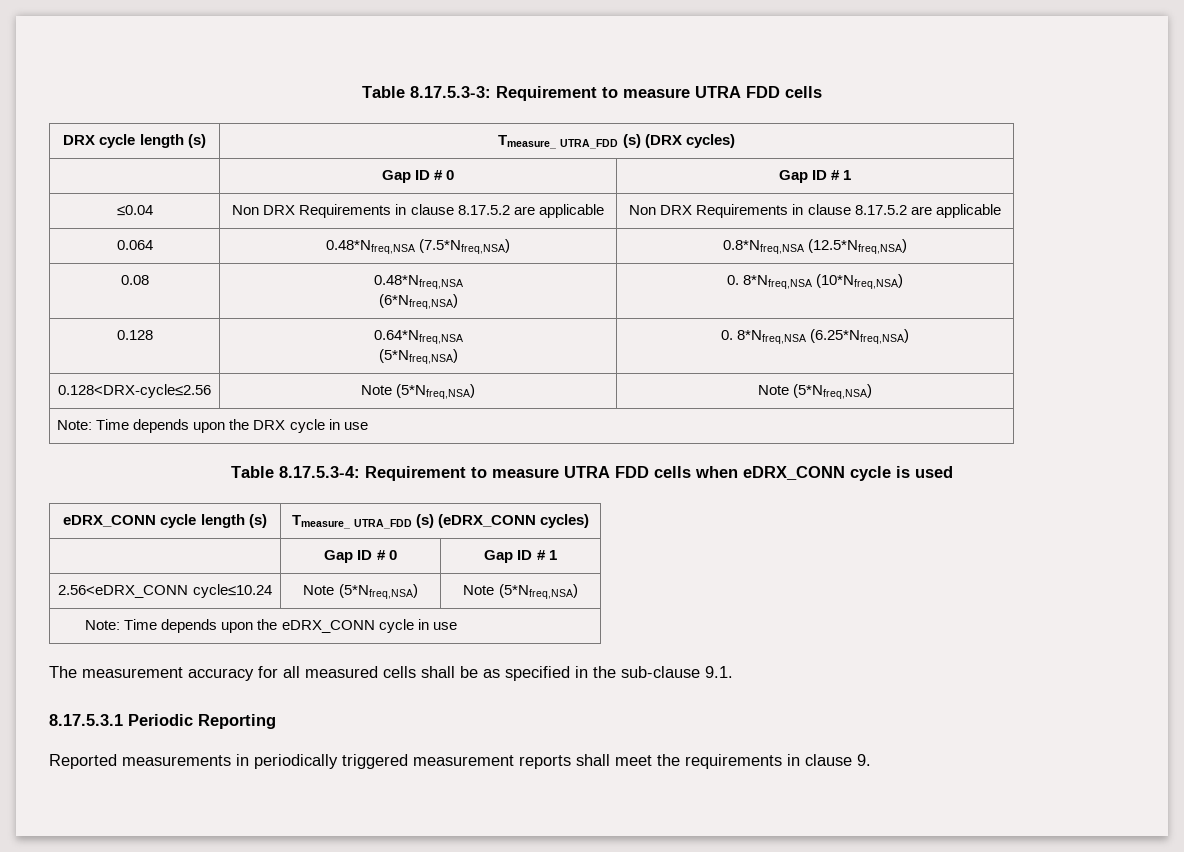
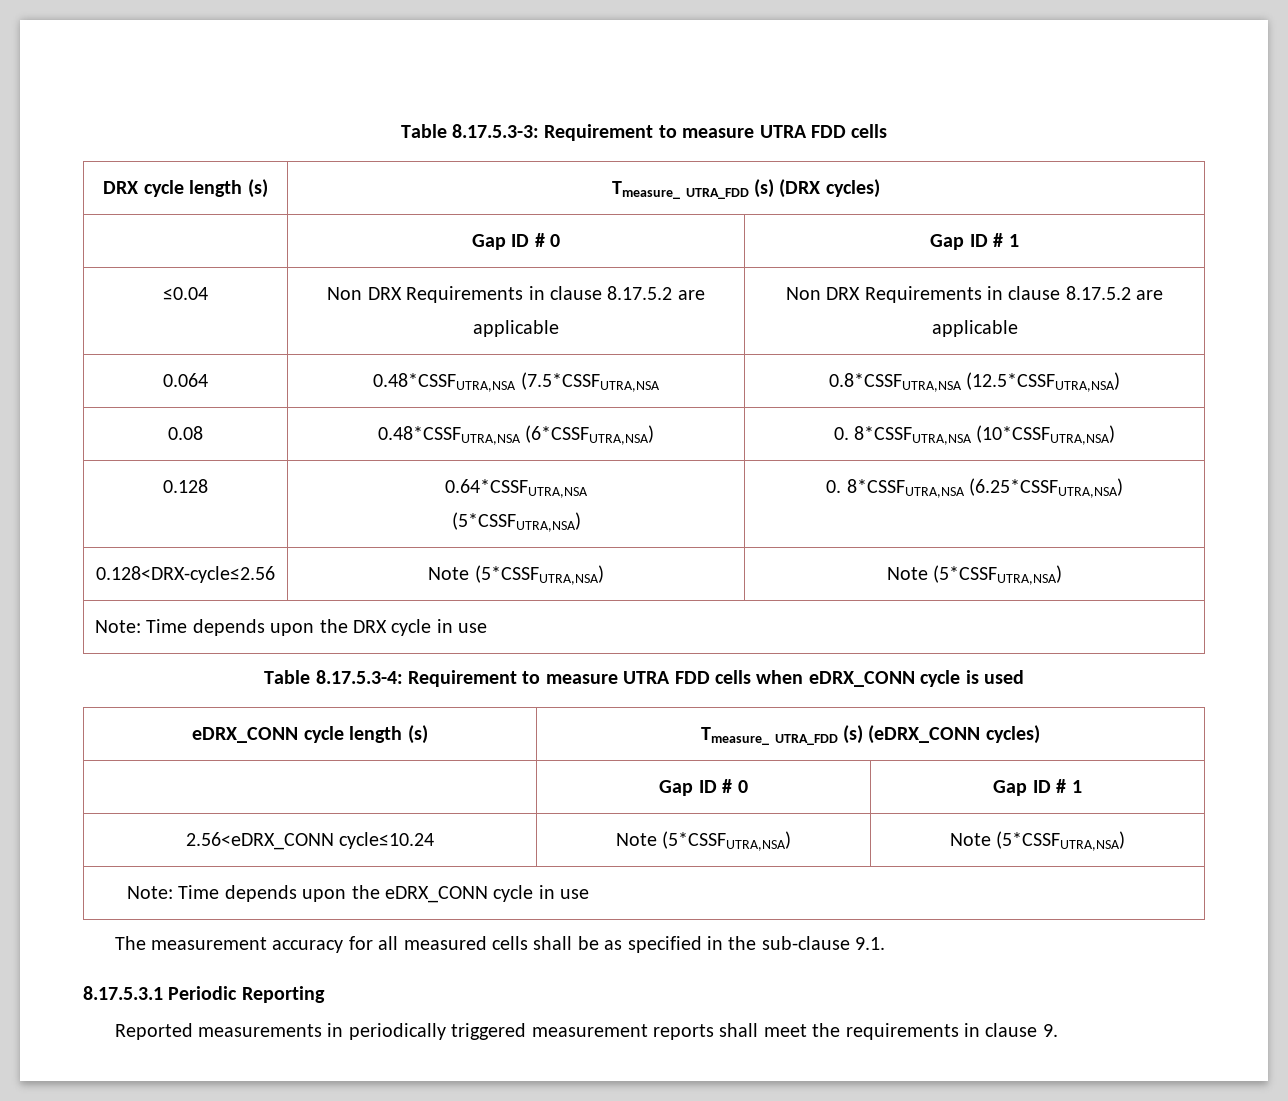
[325,239,511,254] [722,239,908,254] 0.48*Nfreq,NSA (7.5*Nfreq,NSA) | 0.8*Nfreq,NSA (12.5*Nfreq,NSA) -> [373,372,660,392] [828,372,1121,392] 0.48*CSSFUTRA,NSA (7.5*CSSFUTRA,NSA | 0.8*CSSFUTRA,NSA (12.5*CSSFUTRA,NSA)
[373,275,463,289] [378,294,458,309] [726,274,904,289] 0.48*Nfreq,NSA // (6*Nfreq,NSA) | 0. 8*Nfreq,NSA (10*Nfreq,NSA) -> [377,425,655,445] [833,425,1116,445] 0.48*CSSFUTRA,NSA (6*CSSFUTRA,NSA) | 0. 8*CSSFUTRA,NSA (10*CSSFUTRA,NSA)
[373,330,463,344] [378,349,458,364] [720,329,910,344] 0.64*Nfreq,NSA // (5*Nfreq,NSA) | 0. 8*Nfreq,NSA (6.25*Nfreq,NSA) -> [445,479,588,498] [451,512,581,532] [826,478,1123,498] 0.64*CSSFUTRA,NSA // (5*CSSFUTRA,NSA) | 0. 8*CSSFUTRA,NSA (6.25*CSSFUTRA,NSA)
[396,384,476,399] [757,384,873,399] (5*Nfreq,NSA) | Note (5*Nfreq,NSA) -> [474,565,604,585] [886,565,1063,585] (5*CSSFUTRA,NSA) | Note (5*CSSFUTRA,NSA)
[338,584,418,599] [463,584,578,599] (5*Nfreq,NSA) | Note (5*Nfreq,NSA) -> [662,831,792,851] [949,831,1126,851] (5*CSSFUTRA,NSA) | Note (5*CSSFUTRA,NSA)

